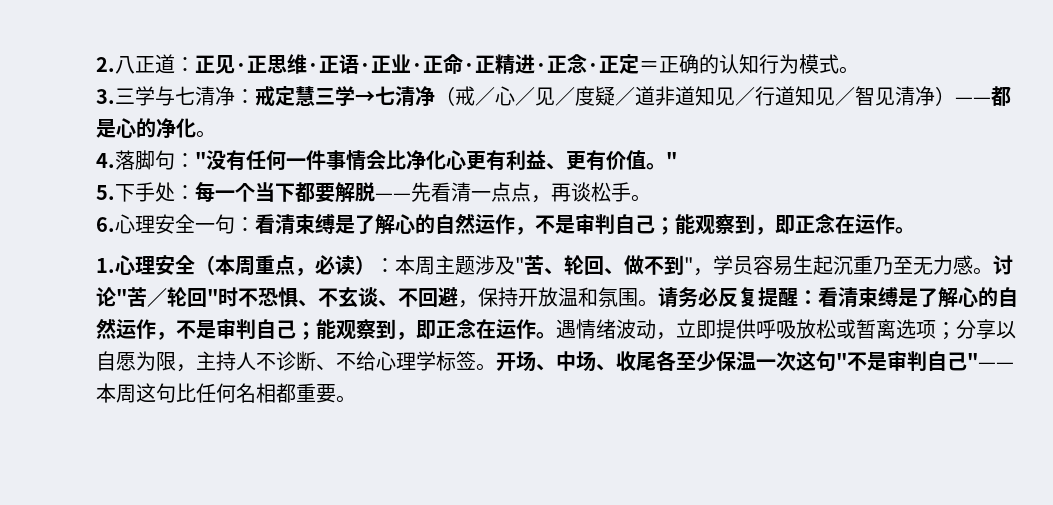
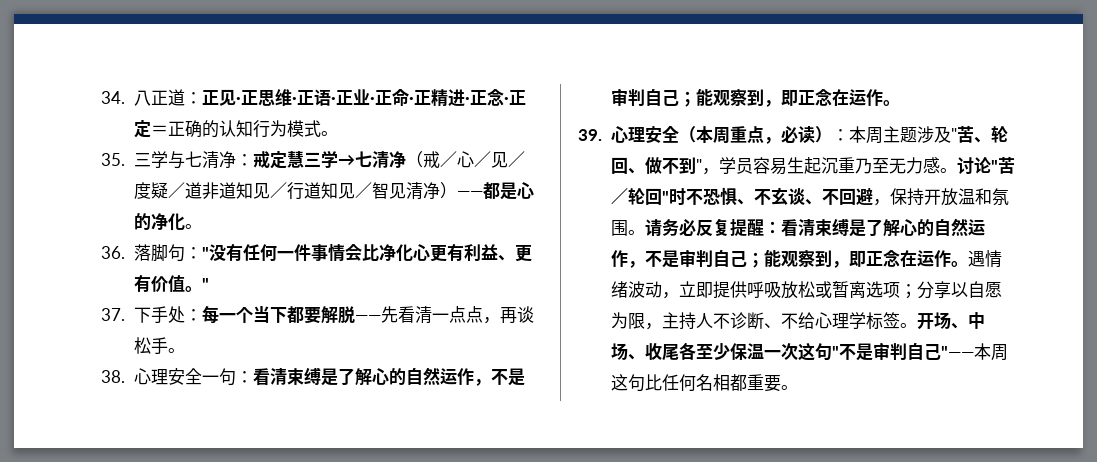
[96,57,115,72] 2. -> [101,91,125,104] 34.
[96,89,115,104] 3. -> [101,153,125,166] 35.
[96,153,115,168] 4. -> [101,246,125,259] 36.
[96,185,115,200] 5. -> [101,308,125,321] 37.
[96,217,115,232] 6. -> [101,370,125,383] 38.
[96,258,115,273] 1. -> [578,129,602,141] 39.

